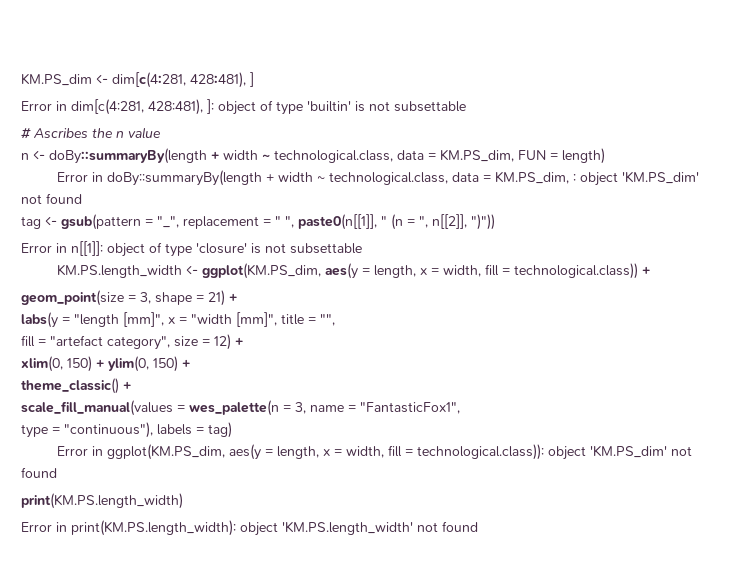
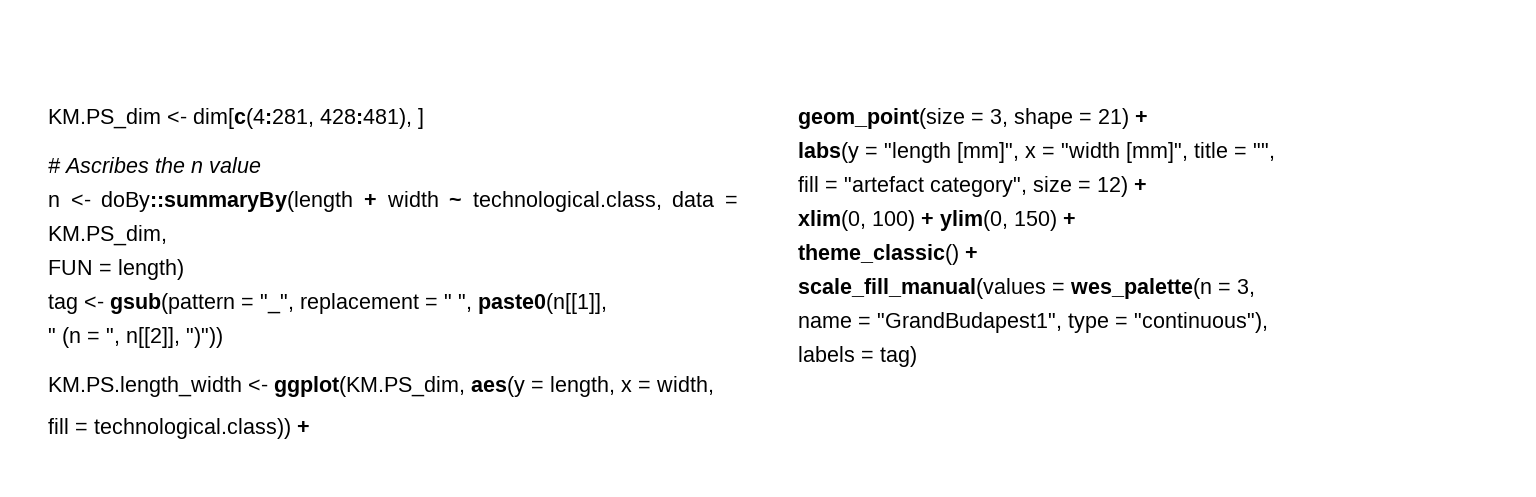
[21,99,466,115] // Error in dim[c(4:281, 428:481), ]: object of type 'builtin' is not subsettable -> (424, 118) none
(514, 155) none -> (167, 235) //
[57,170,700,186] [21,193,82,204] // Error in doBy::summaryBy(length + width ~ technological.class, data = KM.PS_dim, : object 'KM.PS_dim' not found -> (184, 269) none
(377, 222) none -> (607, 303) //
[21,241,362,257] // Error in n[[1]]: object of type 'closure' is not subsettable -> (223, 337) none
(482, 271) none -> (714, 385) //
[67,356,92,372] 150) -> [872,210,915,231] 100)
(306, 408) none -> (1255, 288) //
[360,402,460,414] "FantasticFox1", // -> [877,312,1062,333] "GrandBudapest1",
(153, 430) none -> (1268, 322) //
[57,444,693,460] [21,467,57,478] [21,493,183,509] [21,520,478,536] // Error in ggplot(KM.PS_dim, aes(y = length, x = width, fill = technological.class)): object 'KM.PS_dim' not found // print(KM.PS.length_width) // Error in print(KM.PS.length_width): object 'KM.PS.length_width' not found -> (917, 356) none

